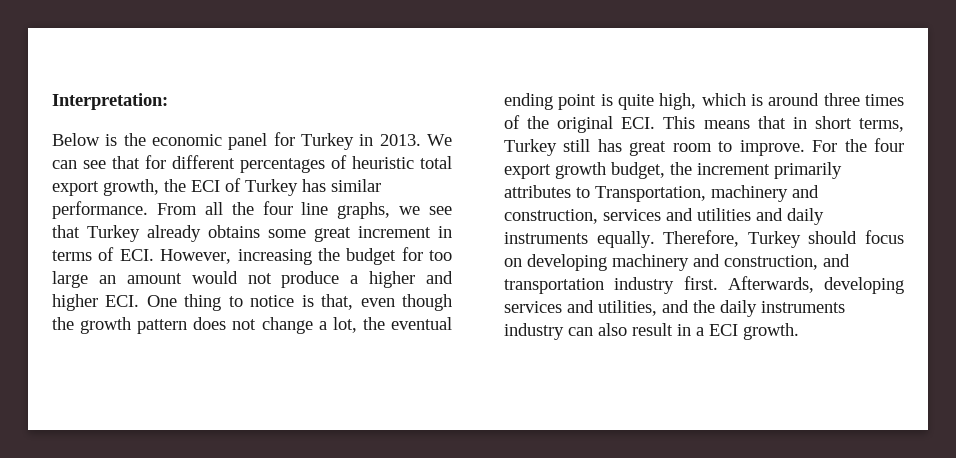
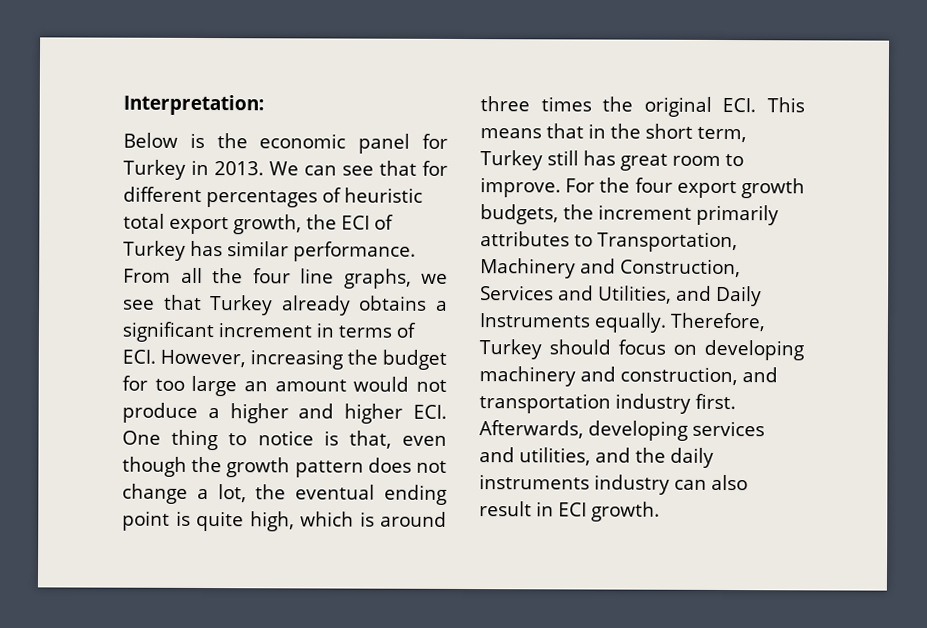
[268,227,351,242] some great -> [436,300,448,311] [122,321,214,343] a significant
[504,115,520,129] of -> (592, 104) none
[814,116,904,132] short terms, -> [610,123,747,143] the short term,
[611,162,665,179] budget, -> [480,204,559,225] budgets,
[711,185,819,202] [504,208,824,225] [504,232,588,244] machinery and construction, services and utilities and daily instruments -> [480,258,741,279] [480,285,762,307] [479,313,591,328] Machinery and Construction, Services and Utilities, and Daily Instruments
[696,327,704,336] a -> (554, 509) none

